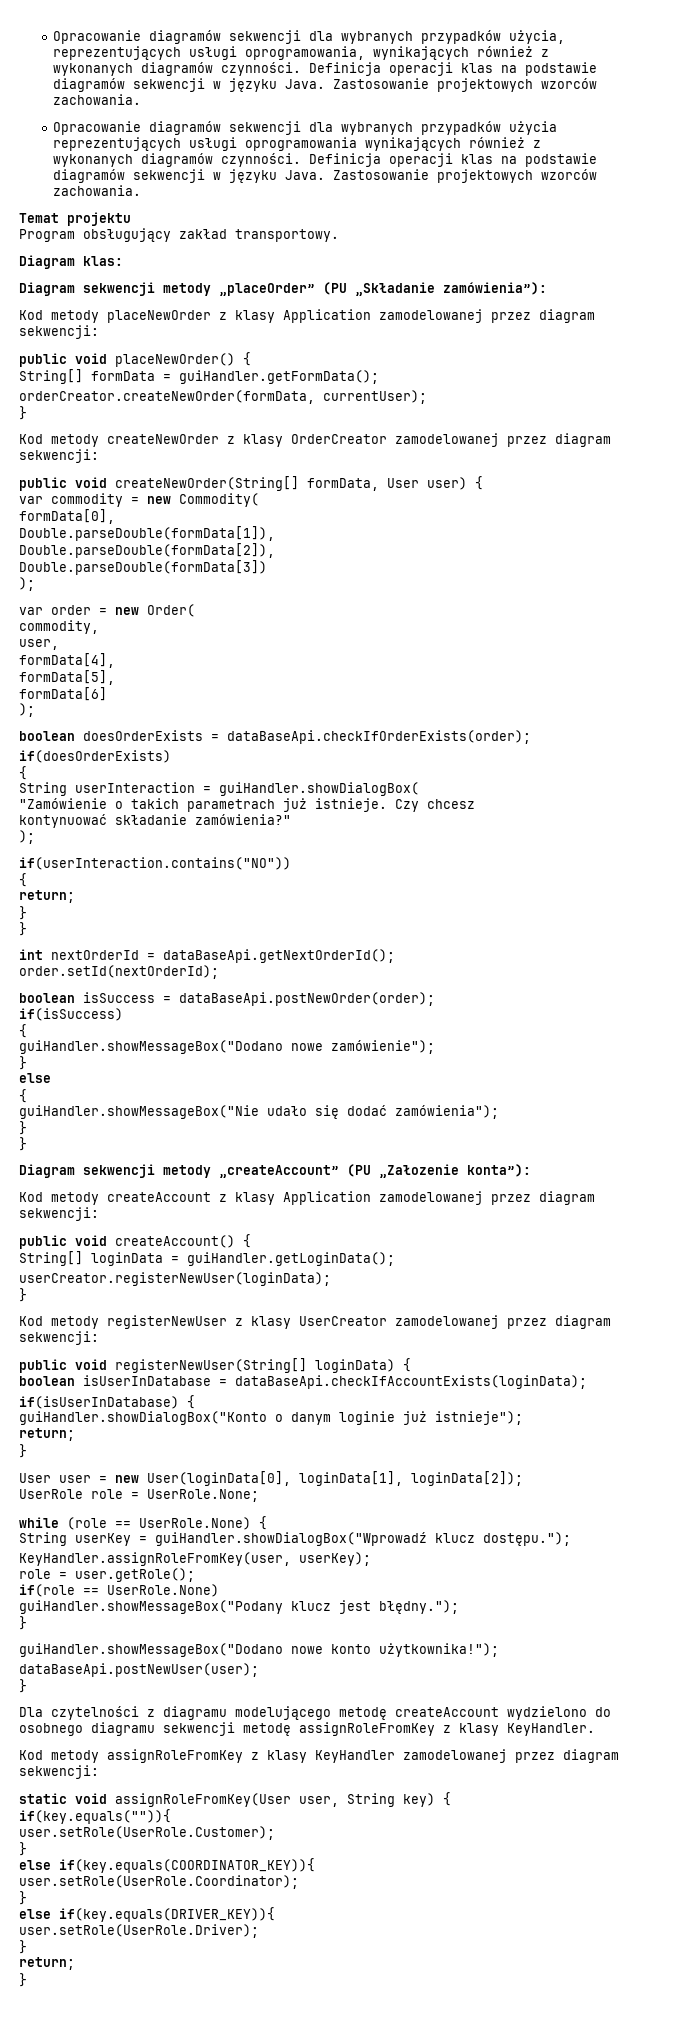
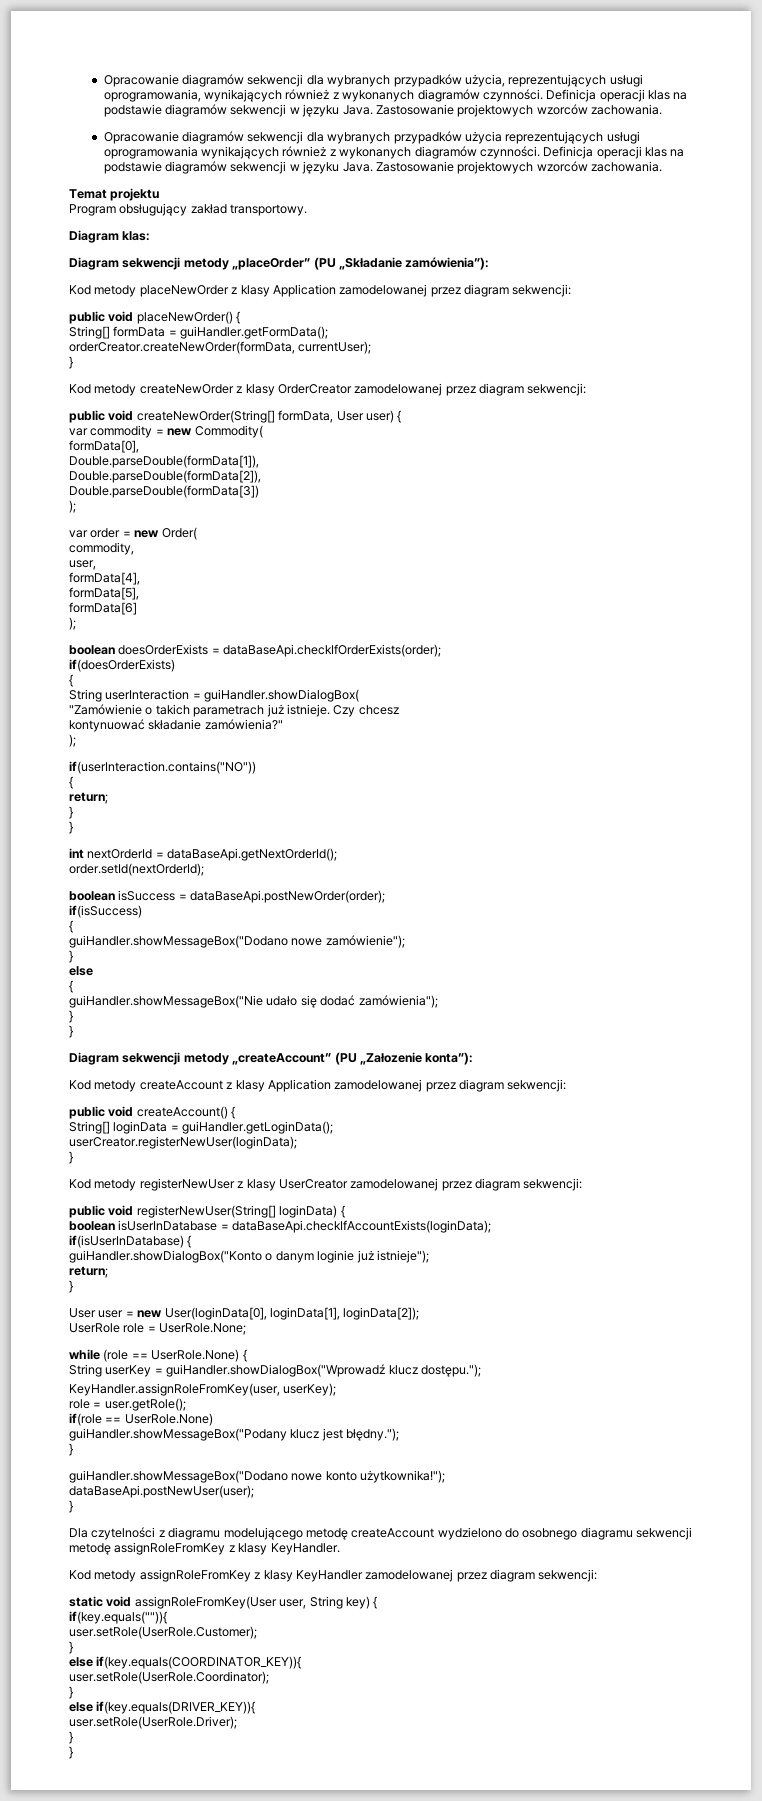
[19,1957,75,1970] // return; -> (73, 1737) none

